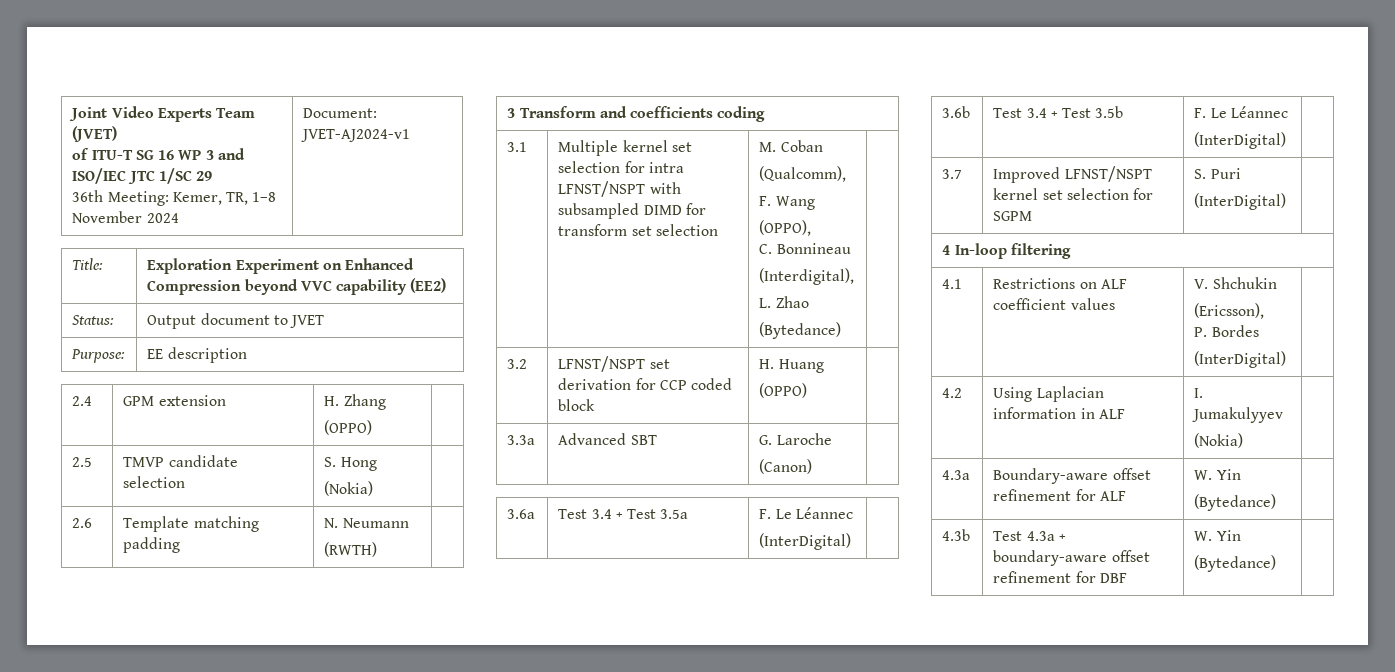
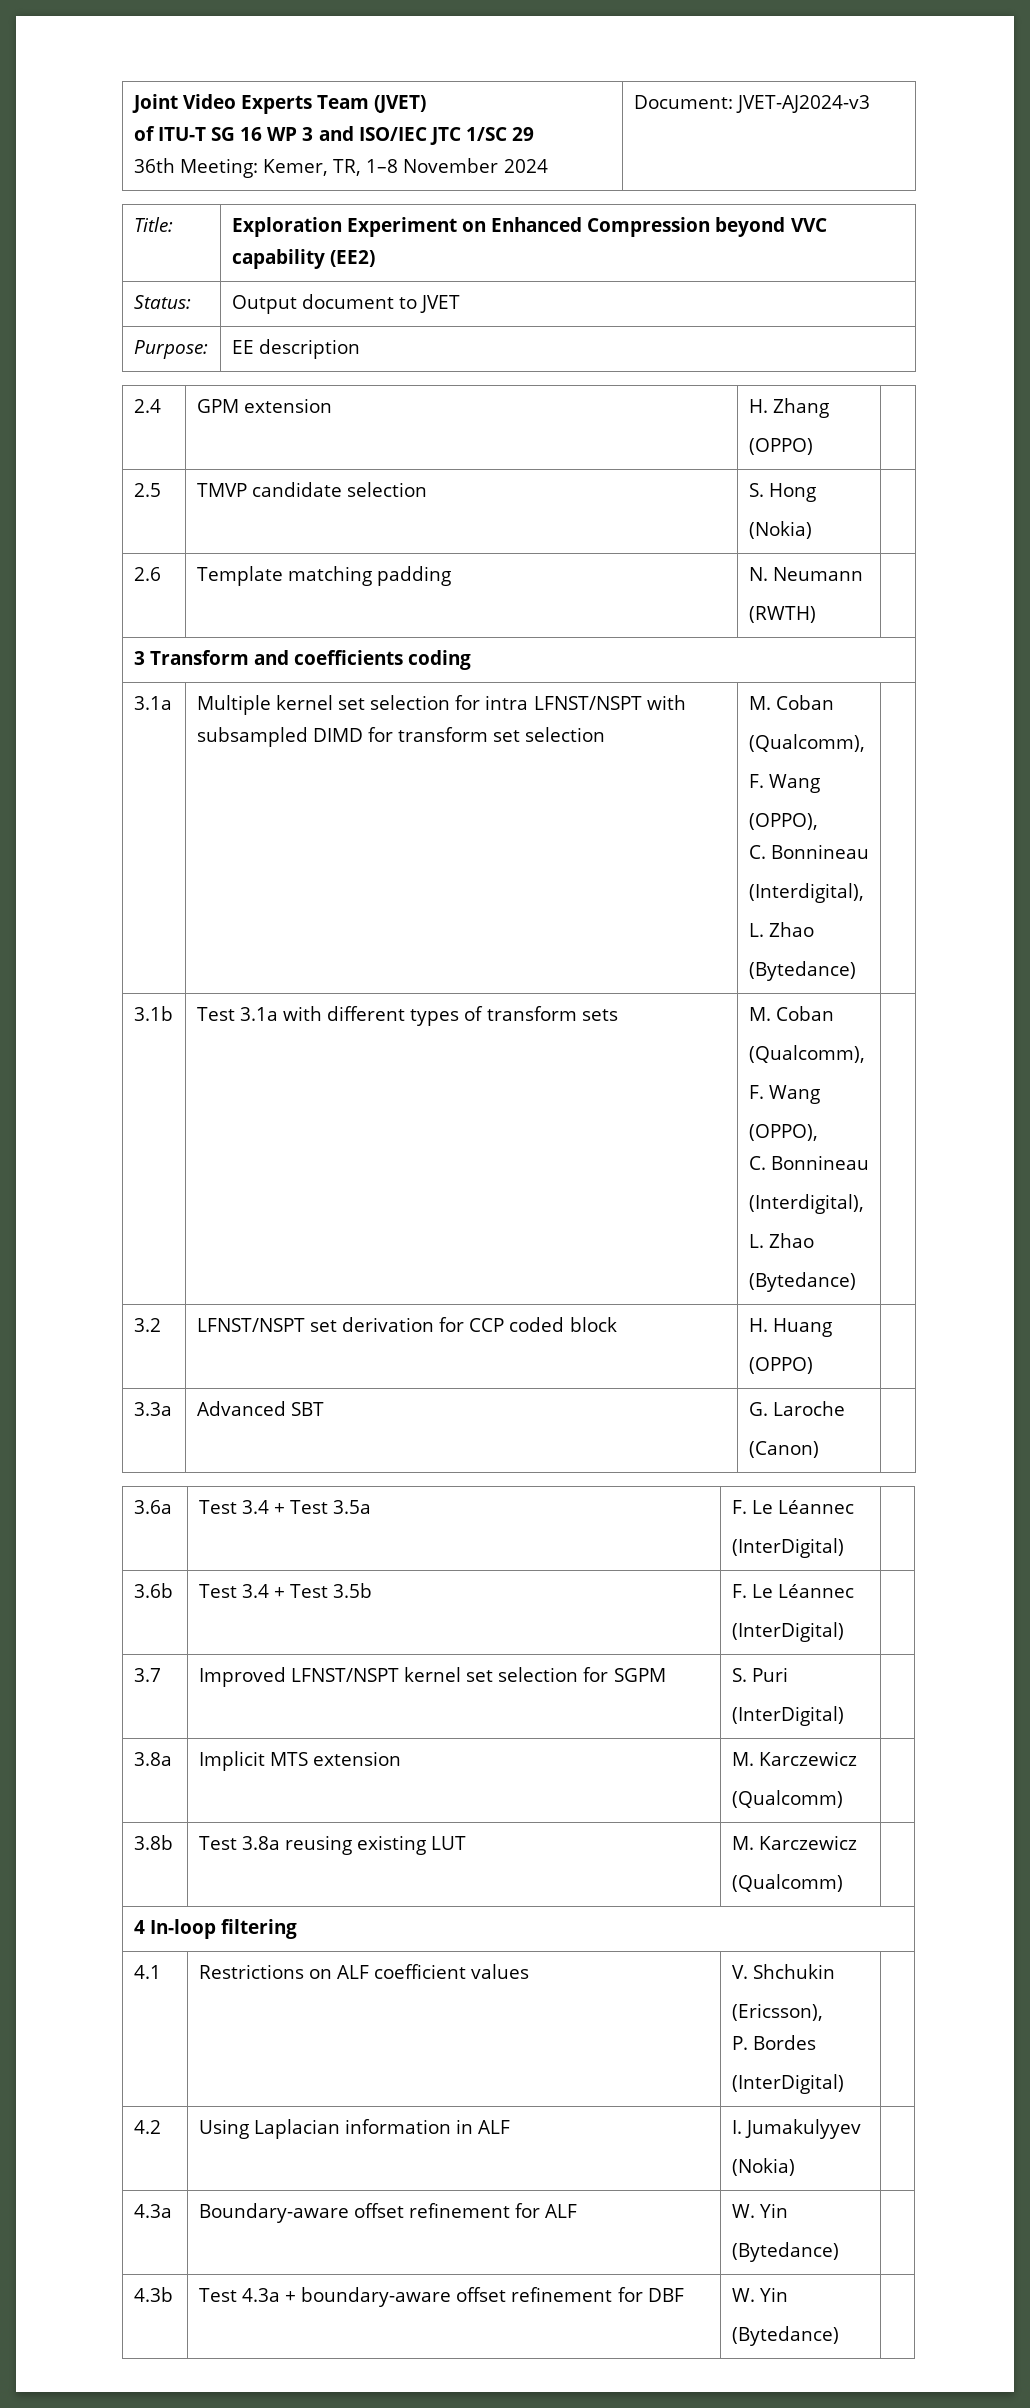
[301,129,411,142] JVET-AJ2024-v1 -> [735,95,870,113] JVET-AJ2024-v3
[507,142,528,152] 3.1 -> [133,696,172,710] 3.1a
(842, 330) none -> [133,1006,173,1021] [196,1006,618,1026] [748,1006,834,1021] [748,1045,865,1063] [748,1085,820,1104] [748,1124,818,1141] [748,1155,869,1170] [748,1194,864,1214] [748,1233,814,1248] [748,1272,856,1292] // 3.1b | Test 3.1a with different types of transform sets | M. Coban // (Qualcomm), // F. Wang // (OPPO), // C. Bonnineau // (Interdigital), // L. Zhao // (Bytedance) |
(1287, 201) none -> [133,1752,172,1766] [198,1751,402,1771] [731,1751,857,1766] [731,1790,843,1808] [133,1835,173,1850] [198,1835,467,1855] [731,1835,857,1850] [731,1874,843,1892] // 3.8a | Implicit MTS extension | M. Karczewicz // (Qualcomm) | // 3.8b | Test 3.8a reusing existing LUT | M. Karczewicz // (Qualcomm) |

